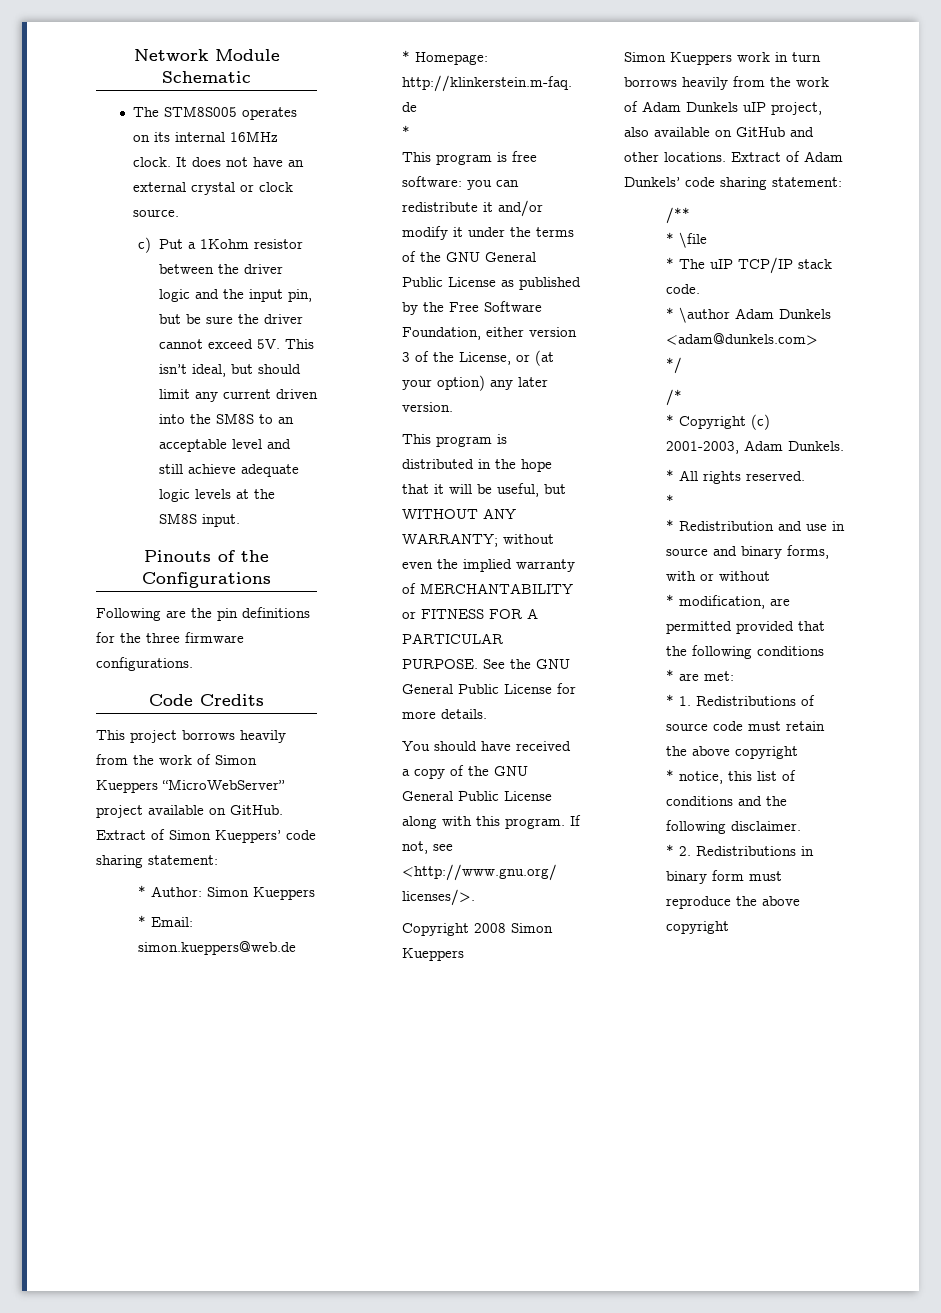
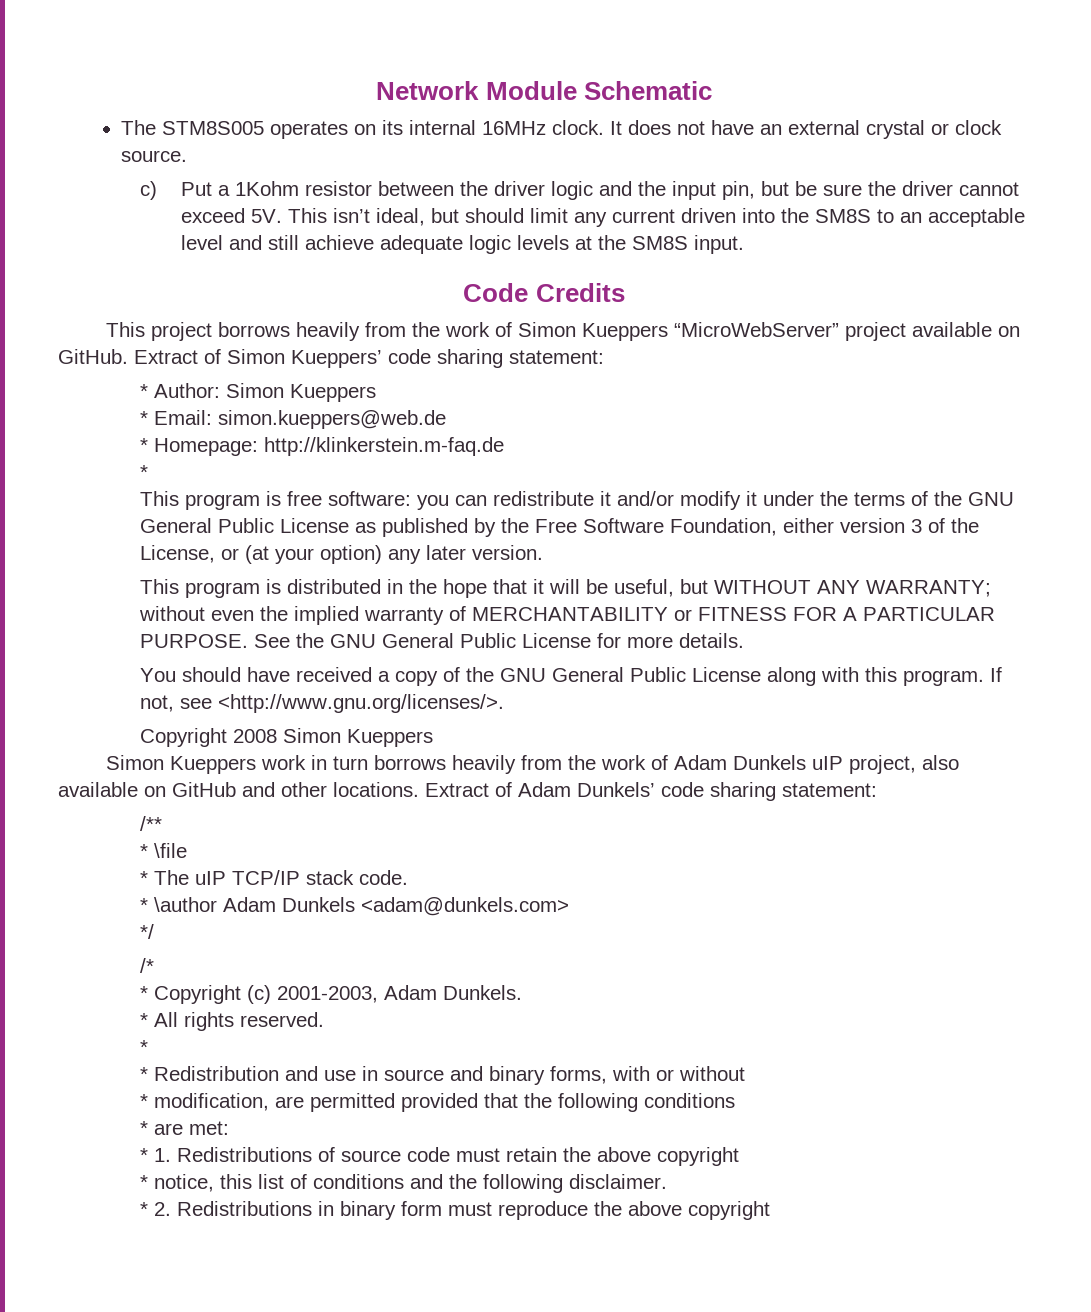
[144,550,269,562] [142,572,271,588] [96,607,310,621] [96,632,244,643] [96,657,193,671] // Pinouts of the Configurations // Following are the pin definitions for the three firmware configurations. -> (744, 244) none

